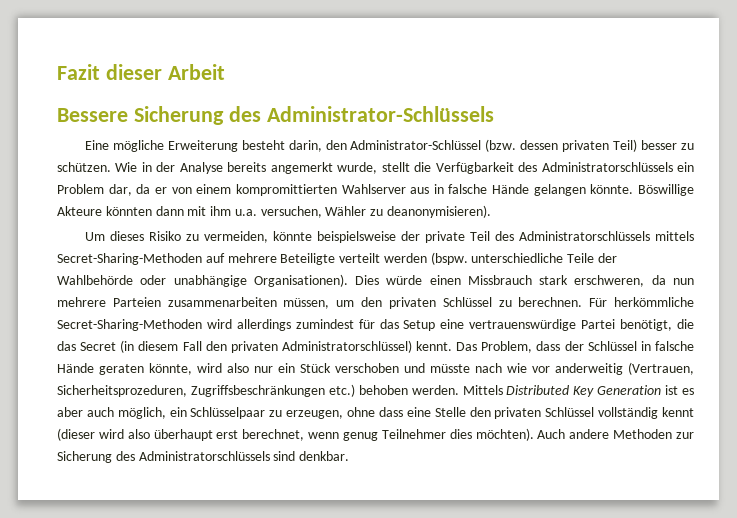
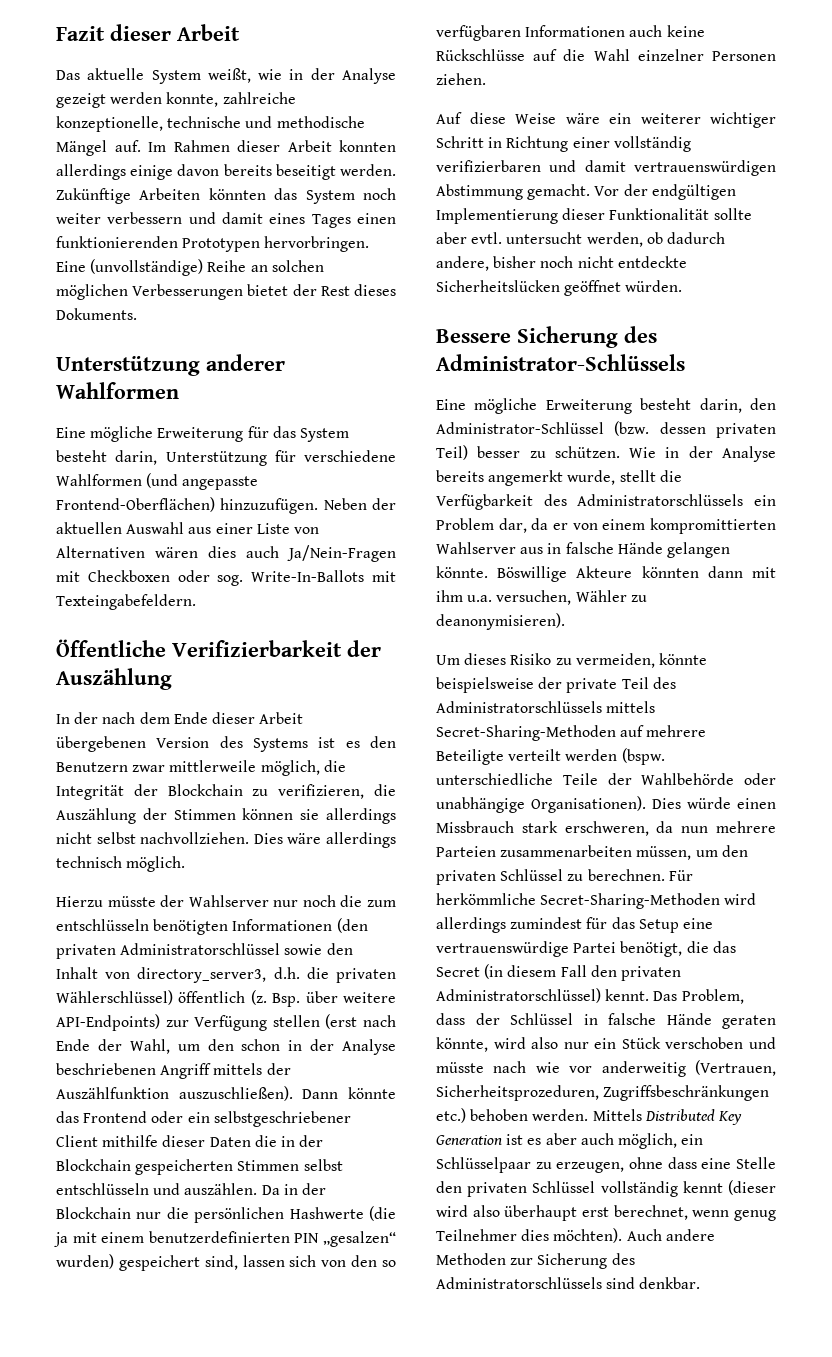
(225, 72) none -> [56,68,396,84] [56,92,296,108] [56,116,365,132] [56,140,396,156] [56,164,396,180] [56,188,396,204] [56,212,396,228] [56,236,370,252] [56,259,324,276] [56,284,396,300] [56,308,137,320] [56,354,285,376] [56,382,179,399] [56,426,349,442] [56,450,396,466] [56,473,259,490] [56,497,396,514] [56,522,319,534] [56,545,396,562] [56,570,397,586] [56,594,196,610] [56,639,381,657] [56,668,172,690] [56,712,304,724] [56,736,396,752] [56,760,346,776] [56,784,396,800] [56,808,397,824] [56,832,396,848] [56,856,186,872] [56,895,396,907] [56,918,368,935] [56,943,353,959] [56,967,396,983] [56,990,396,1007] [56,1014,396,1031] [56,1039,396,1055] [56,1063,291,1079] [56,1086,396,1101] [56,1111,351,1127] [56,1135,324,1147] [56,1159,343,1175] [56,1183,326,1195] [56,1206,396,1223] [54,1231,396,1247] [56,1254,396,1271] [436,25,705,41] [436,49,776,61] [436,73,486,85] [436,112,776,128] [436,136,691,152] [436,160,776,176] [436,184,736,200] [436,208,752,224] [436,232,725,247] [436,256,687,271] [436,280,683,296] // Das aktuelle System weißt, wie in der Analyse gezeigt werden konnte, zahlreiche konzeptionelle, technische und methodische Mängel auf. Im Rahmen dieser Arbeit konnten allerdings einige davon bereits beseitigt werden. Zukünftige Arbeiten könnten das System noch weiter verbessern und damit eines Tages einen funktionierenden Prototypen hervorbringen. Eine (unvollständige) Reihe an solchen möglichen Verbesserungen bietet der Rest dieses Dokuments. // Unterstützung anderer Wahlformen // Eine mögliche Erweiterung für das System besteht darin, Unterstützung für verschiedene Wahlformen (und angepasste Frontend-Oberflächen) hinzuzufügen. Neben der aktuellen Auswahl aus einer Liste von Alternativen wären dies auch Ja/Nein-Fragen mit Checkboxen oder sog. Write-In-Ballots mit Texteingabefeldern. // Öffentliche Verifizierbarkeit der Auszählung // In der nach dem Ende dieser Arbeit übergebenen Version des Systems ist es den Benutzern zwar mittlerweile möglich, die Integrität der Blockchain zu verifizieren, die Auszählung der Stimmen können sie allerdings nicht selbst nachvollziehen. Dies wäre allerdings technisch möglich. // Hierzu müsste der Wahlserver nur noch die zum entschlüsseln benötigten Informationen (den privaten Administratorschlüssel sowie den Inhalt von directory_server3, d.h. die privaten Wählerschlüssel) öffentlich (z. Bsp. über weitere API-Endpoints) zur Verfügung stellen (erst nach Ende der Wahl, um den schon in der Analyse beschriebenen Angriff mittels der Auszählfunktion auszuschließen). Dann könnte das Frontend oder ein selbstgeschriebener Client mithilfe dieser Daten die in der Blockchain gespeicherten Stimmen selbst entschlüsseln und auszählen. Da in der Blockchain nur die persönlichen Hashwerte (die ja mit einem benutzerdefinierten PIN „gesalzen“ wurden) gespeichert sind, lassen sich von den so verfügbaren Informationen auch keine Rückschlüsse auf die Wahl einzelner Personen ziehen. // Auf diese Weise wäre ein weiterer wichtiger Schritt in Richtung einer vollständig verifizierbaren und damit vertrauenswürdigen Abstimmung gemacht. Vor der endgültigen Implementierung dieser Funktionalität sollte aber evtl. untersucht werden, ob dadurch andere, bisher noch nicht entdeckte Sicherheitslücken geöffnet würden.

